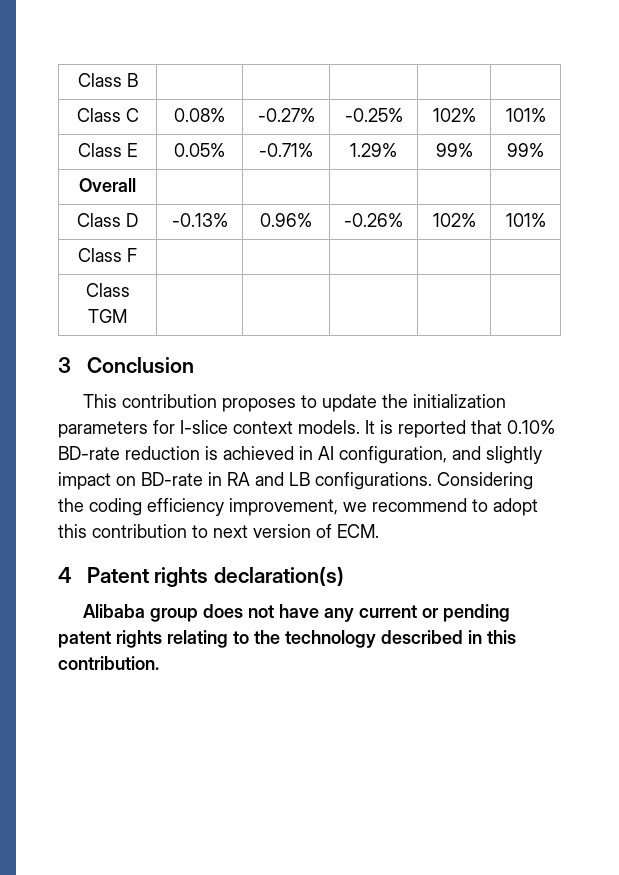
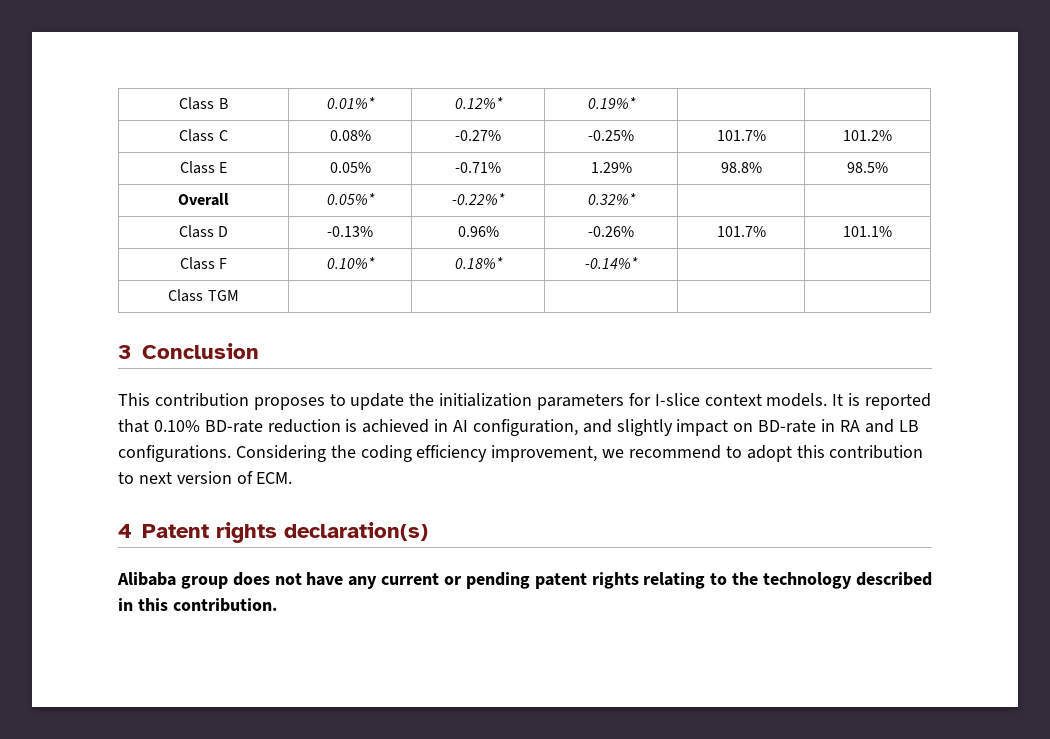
(138, 80) | | -> [326,97,375,109] [454,97,503,109] [587,97,636,109] 0.01%* | 0.12%* | 0.19%*
[432,108,476,122] [505,108,546,122] 102% | 101% -> [716,130,766,141] [842,130,892,141] 101.7% | 101.2%
[435,143,473,157] [507,143,544,157] 99% | 99% -> [720,162,762,173] [846,162,888,173] 98.8% | 98.5%
(136, 185) | | -> [326,193,375,205] [452,193,505,205] [587,193,636,205] 0.05%* | -0.22%* | 0.32%*
[432,213,476,227] [505,213,546,227] 102% | 101% -> [716,226,766,237] [842,226,892,237] 101.7% | 101.1%
(137, 255) | | -> [326,257,375,269] [454,257,503,269] [585,257,638,269] 0.10%* | 0.18%* | -0.14%*

